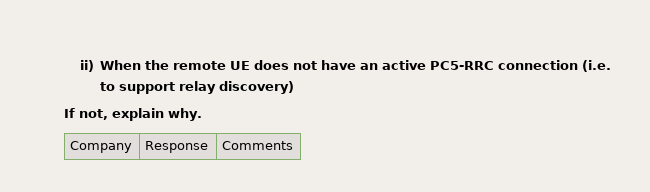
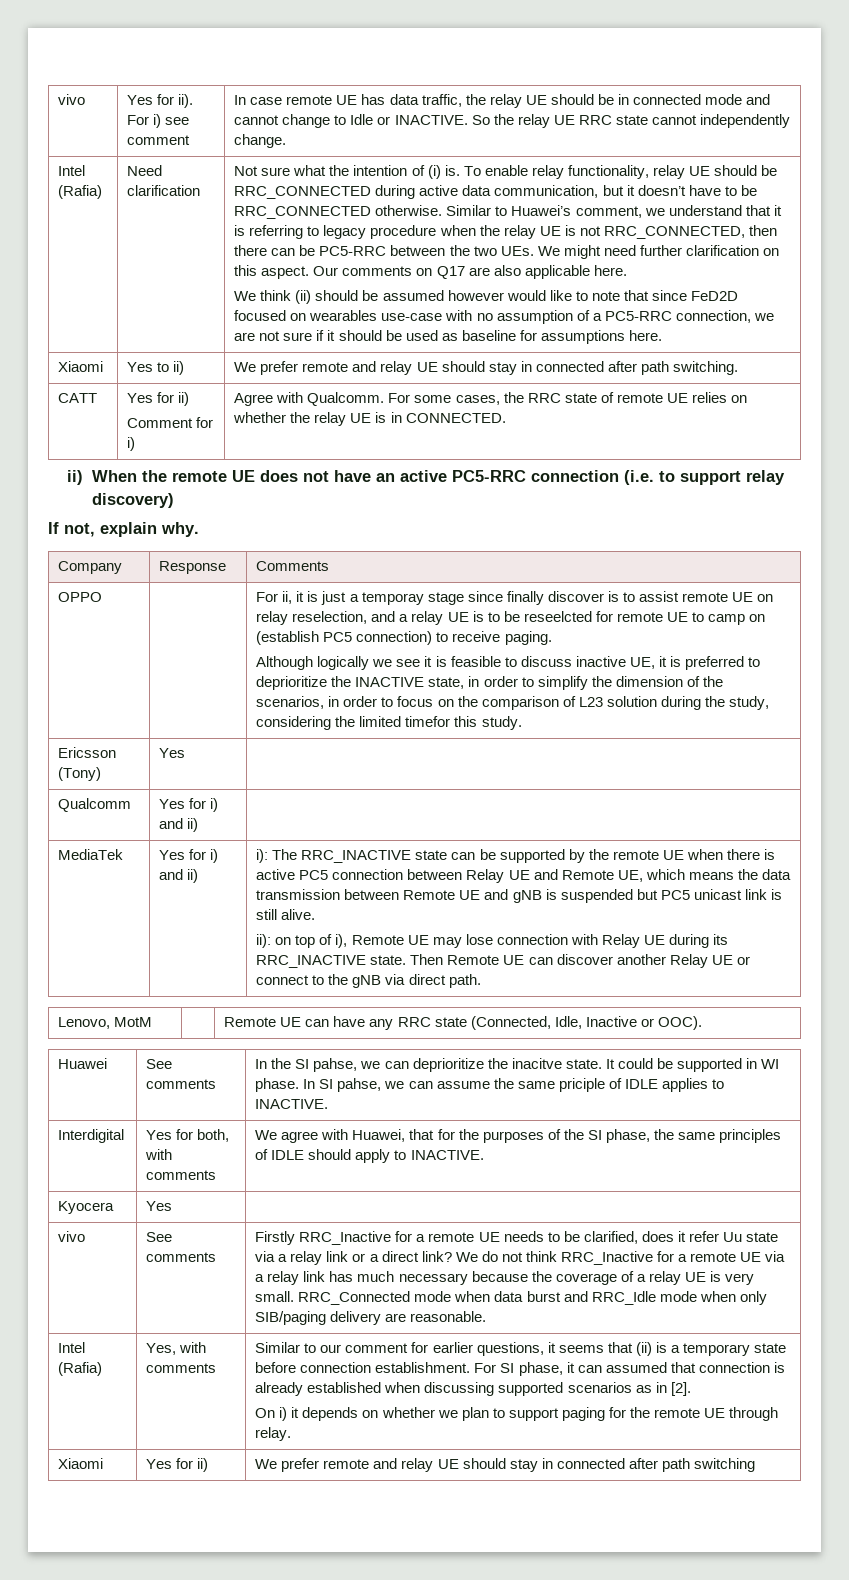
(79, 66) none -> [58,94,86,105] [127,94,194,108] [127,114,190,128] [127,135,191,145] [234,94,771,108] [234,114,790,128] [234,134,287,148] [58,165,86,176] [58,185,103,199] [127,165,163,176] [127,185,201,196] [234,165,778,179] [234,185,757,199] [234,205,782,219] [234,225,777,239] [234,245,779,259] [234,265,627,279] [234,290,738,304] [234,310,774,324] [234,330,662,344] [58,361,104,372] [127,361,185,375] [234,361,738,375] [58,393,98,403] [127,392,190,406] [127,417,214,428] [127,437,136,451] [234,392,747,406] [233,412,506,426] vivo | Yes for ii). For i) see comment | In case remote UE has data traffic, the relay UE should be in connected mode and cannot change to Idle or INACTIVE. So the relay UE RRC state cannot independently change. // Intel (Rafia) | Need clarification | Not sure what the intention of (i) is. To enable relay functionality, relay UE should be RRC_CONNECTED during active data communication, but it doesn’t have to be RRC_CONNECTED otherwise. Similar to Huawei’s comment, we understand that it is referring to legacy procedure when the relay UE is not RRC_CONNECTED, then there can be PC5-RRC between the two UEs. We might need further clarification on this aspect. Our comments on Q17 are also applicable here. // We think (ii) should be assumed however would like to note that since FeD2D focused on wearables use-case with no assumption of a PC5-RRC connection, we are not sure if it should be used as baseline for assumptions here. // Xiaomi | Yes to ii) | We prefer remote and relay UE should stay in connected after path switching. // CATT | Yes for ii) // Comment for i) | Agree with Qualcomm. For some cases, the RRC state of remote UE relies on whether the relay UE is in CONNECTED. //
(294, 145) none -> [58,592,103,602] [256,591,774,605] [256,611,766,625] [256,631,552,645] [256,656,760,670] [256,676,723,690] [256,696,769,710] [256,716,522,730] [58,747,117,758] [58,767,102,781] [159,748,186,758] [58,798,132,812] [159,798,219,812] [159,818,199,832] [58,849,124,860] [159,849,219,863] [159,869,199,883] [256,849,775,863] [256,869,791,883] [256,889,782,903] [256,909,316,920] [256,934,728,948] [256,954,750,968] [256,974,481,988] [58,1017,153,1029] [224,1016,702,1030] [58,1058,108,1069] [146,1059,173,1069] [146,1079,217,1089] [255,1058,780,1072] [255,1078,724,1092] [255,1099,329,1109] [58,1129,125,1143] [146,1129,230,1142] [145,1149,173,1160] [146,1170,217,1180] [255,1129,781,1143] [255,1149,484,1163] [58,1201,115,1214] [146,1201,173,1211] [58,1231,86,1242] [146,1232,173,1242] [146,1252,217,1262] [255,1231,778,1245] [255,1251,786,1265] [255,1271,754,1285] [255,1291,767,1305] [255,1311,487,1325] [58,1342,86,1353] [58,1362,103,1376] [146,1342,207,1355] [146,1363,217,1373] [255,1342,786,1356] [255,1362,785,1376] [255,1382,691,1396] [255,1407,779,1421] [255,1427,292,1441] [58,1458,104,1469] [146,1458,209,1472] [255,1458,755,1472] // OPPO | | For ii, it is just a temporay stage since finally discover is to assist remote UE on relay reselection, and a relay UE is to be reseelcted for remote UE to camp on (establish PC5 connection) to receive paging. // Although logically we see it is feasible to discuss inactive UE, it is preferred to deprioritize the INACTIVE state, in order to simplify the dimension of the scenarios, in order to focus on the comparison of L23 solution during the study, considering the limited timefor this study. // Ericsson (Tony) | Yes | // Qualcomm | Yes for i) and ii) | // MediaTek | Yes for i) and ii) | i): The RRC_INACTIVE state can be supported by the remote UE when there is active PC5 connection between Relay UE and Remote UE, which means the data transmission between Remote UE and gNB is suspended but PC5 unicast link is still alive. // ii): on top of i), Remote UE may lose connection with Relay UE during its RRC_INACTIVE state. Then Remote UE can discover another Relay UE or connect to the gNB via direct path. // Lenovo, MotM | | Remote UE can have any RRC state (Connected, Idle, Inactive or OOC). // Huawei | See comments | In the SI pahse, we can deprioritize the inacitve state. It could be supported in WI phase. In SI pahse, we can assume the same priciple of IDLE applies to INACTIVE. // Interdigital | Yes for both, with comments | We agree with Huawei, that for the purposes of the SI phase, the same principles of IDLE should apply to INACTIVE. // Kyocera | Yes | // vivo | See comments | Firstly RRC_Inactive for a remote UE needs to be clarified, does it refer Uu state via a relay link or a direct link? We do not think RRC_Inactive for a remote UE via a relay link has much necessary because the coverage of a relay UE is very small. RRC_Connected mode when data burst and RRC_Idle mode when only SIB/paging delivery are reasonable. // Intel (Rafia) | Yes, with comments | Similar to our comment for earlier questions, it seems that (ii) is a temporary state before connection establishment. For SI phase, it can assumed that connection is already established when discussing supported scenarios as in [2]. // On i) it depends on whether we plan to support paging for the remote UE through relay. // Xiaomi | Yes for ii) | We prefer remote and relay UE should stay in connected after path switching

